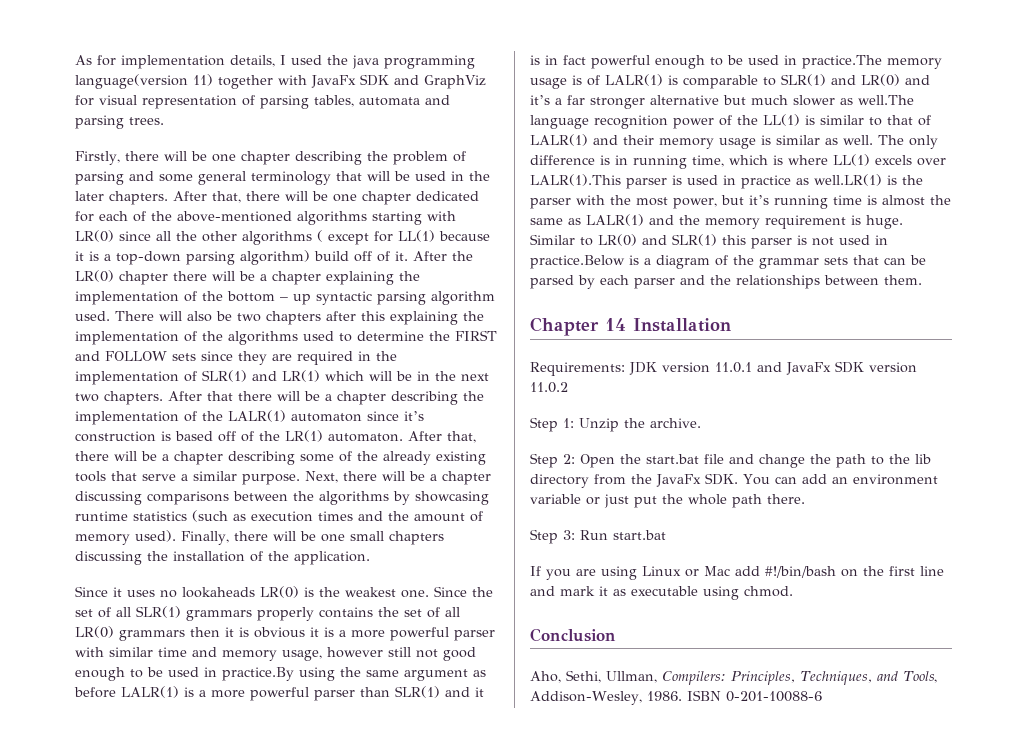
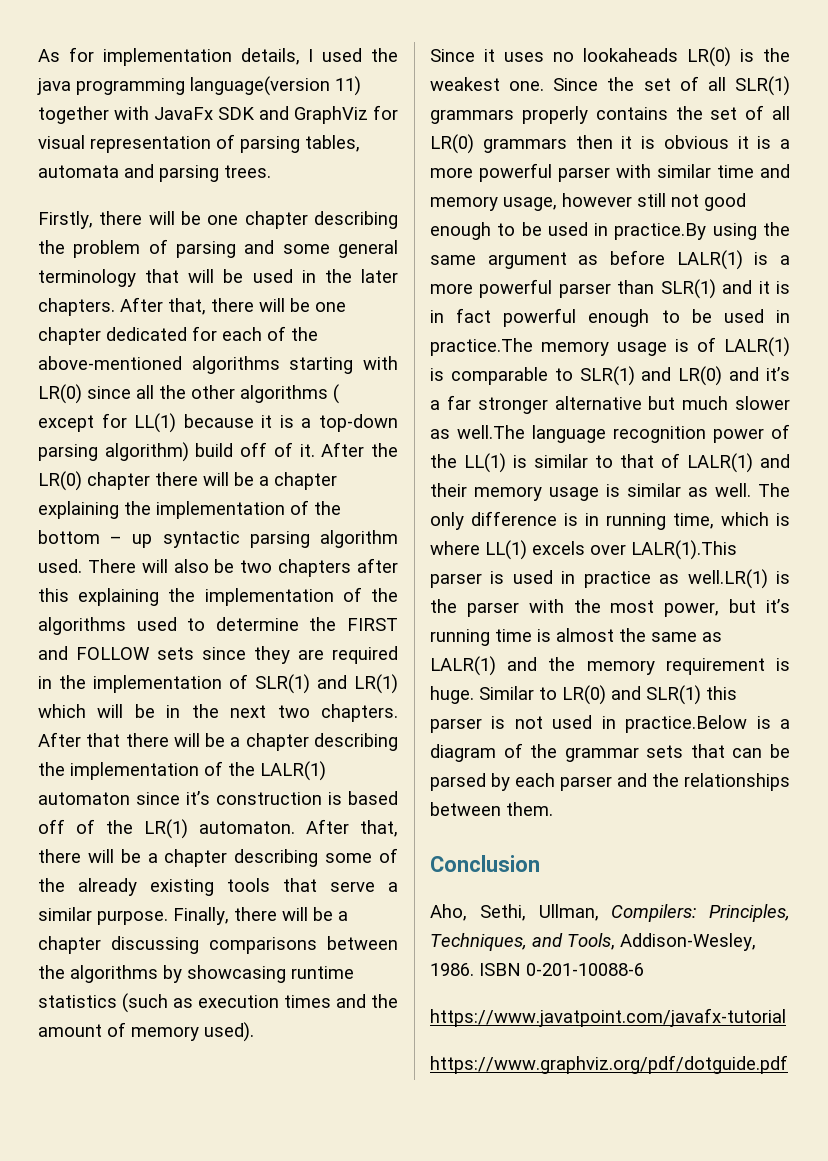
[305,471,338,483] Next, -> [173,907,229,925] Finally,
[181,531,444,545] [75,551,370,565] Finally, there will be one small chapters discussing the installation of the application. -> (254, 1032) none
[530,317,731,336] [530,361,917,376] [530,382,568,393] [530,417,701,432] [530,453,931,468] [530,473,938,488] [530,494,805,508] [530,529,666,544] [530,566,944,580] [530,586,793,600] // Chapter 14 Installation // Requirements: JDK version 11.0.1 and JavaFx SDK version 11.0.2 // Step 1: Unzip the archive. // Step 2: Open the start.bat file and change the path to the lib directory from the JavaFx SDK. You can add an environment variable or just put the whole path there. // Step 3: Run start.bat // If you are using Linux or Mac add #!/bin/bash on the first line and mark it as executable using chmod. -> (553, 809) none
(822, 696) none -> [430,1008,786,1027] [430,1055,788,1074] // https://www.javatpoint.com/javafx-tutorial // https://www.graphviz.org/pdf/dotguide.pdf

